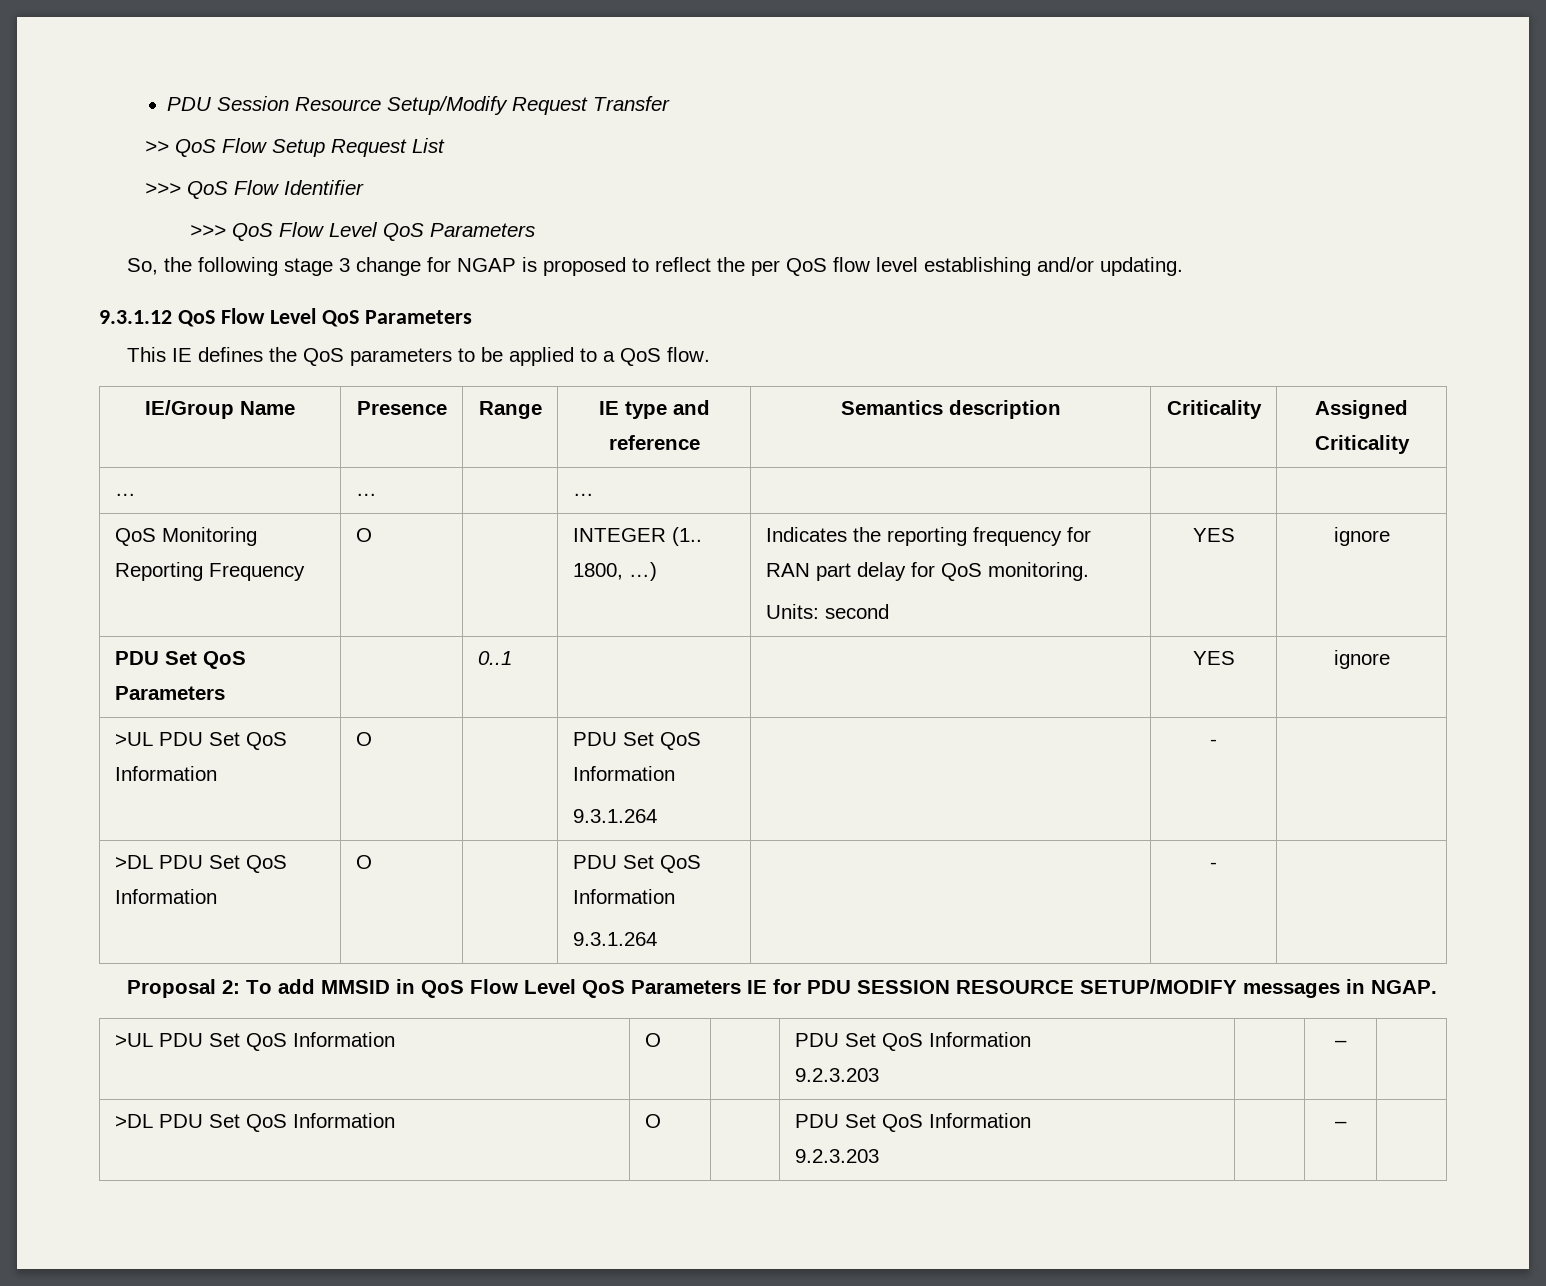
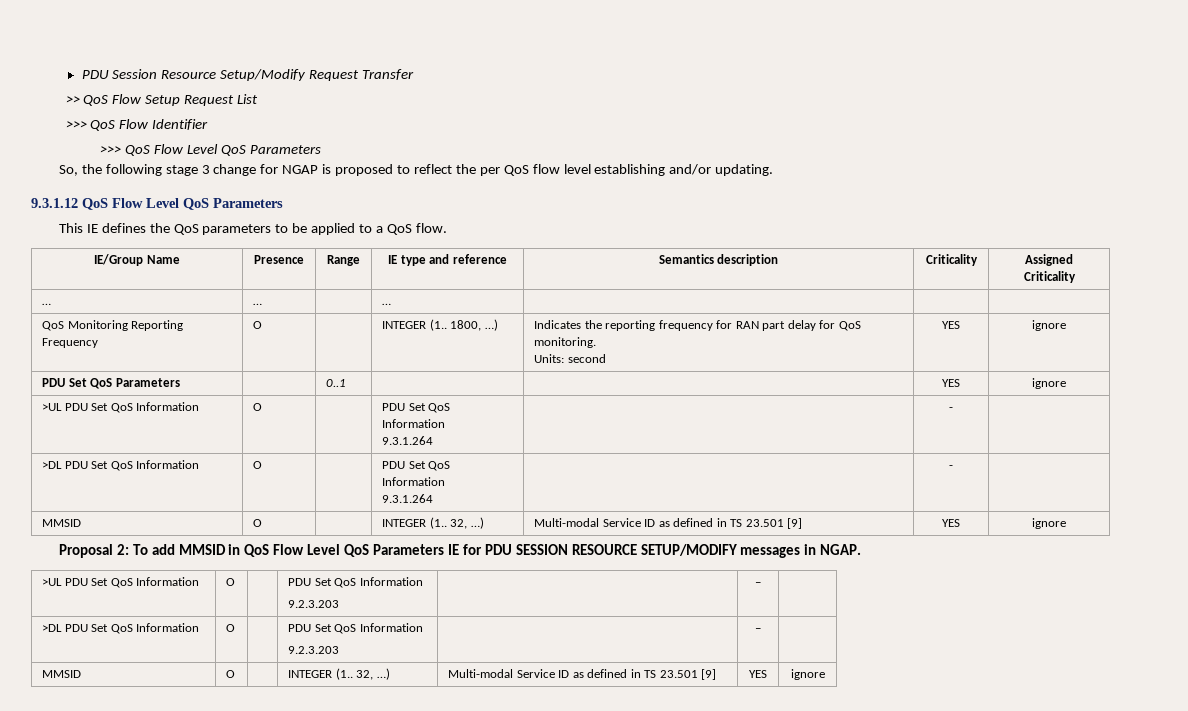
(1217, 865) none -> [42,519,82,527] [253,519,263,527] [382,517,484,529] [534,518,803,529] [942,519,960,527] [1032,518,1066,529] // MMSID | O | | INTEGER (1.. 32, …) | Multi-modal Service ID as defined in TS 23.501 [9] | YES | ignore
(1347, 1124) none -> [42,670,82,678] [226,670,236,678] [288,668,390,680] [448,669,717,680] [749,670,767,678] [790,669,825,680] // MMSID | O | | INTEGER (1.. 32, …) | Multi-modal Service ID as defined in TS 23.501 [9] | YES | ignore

